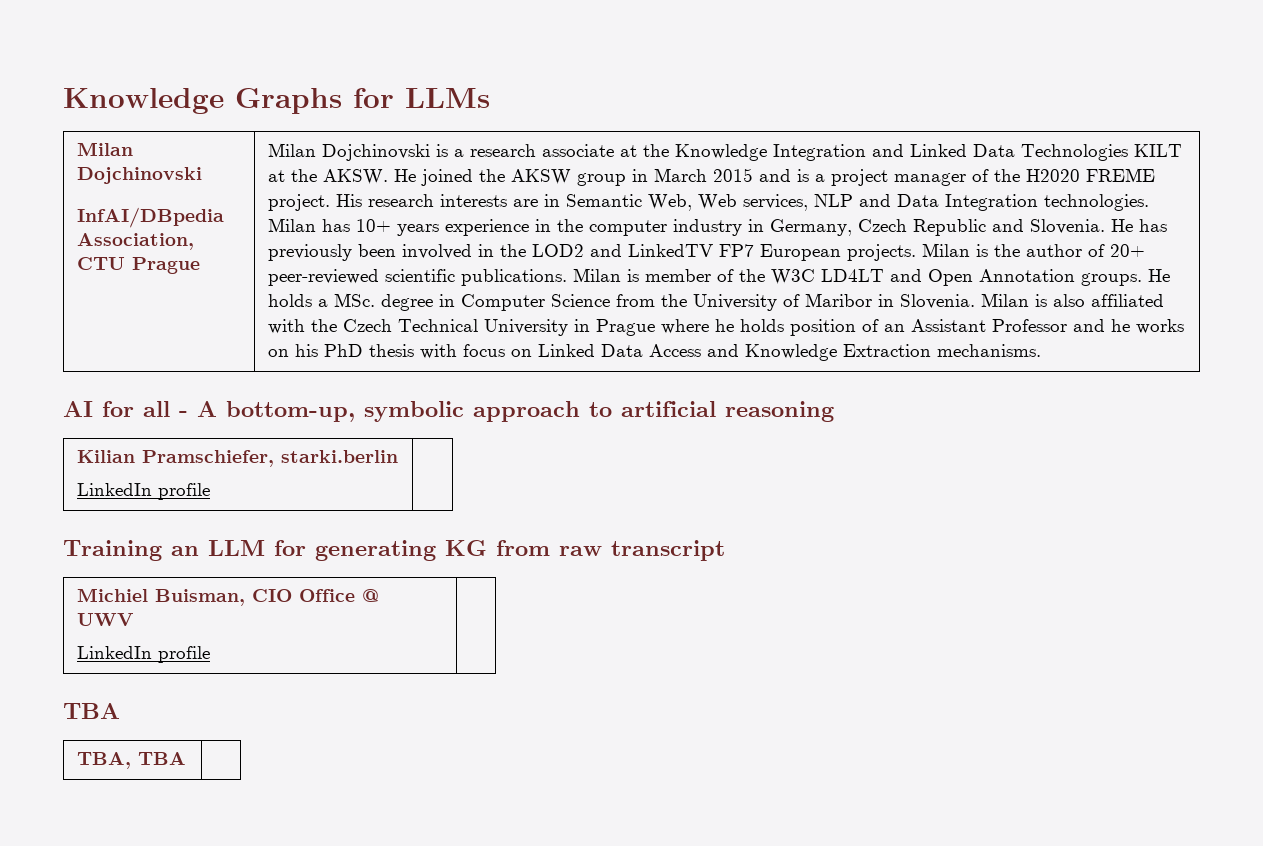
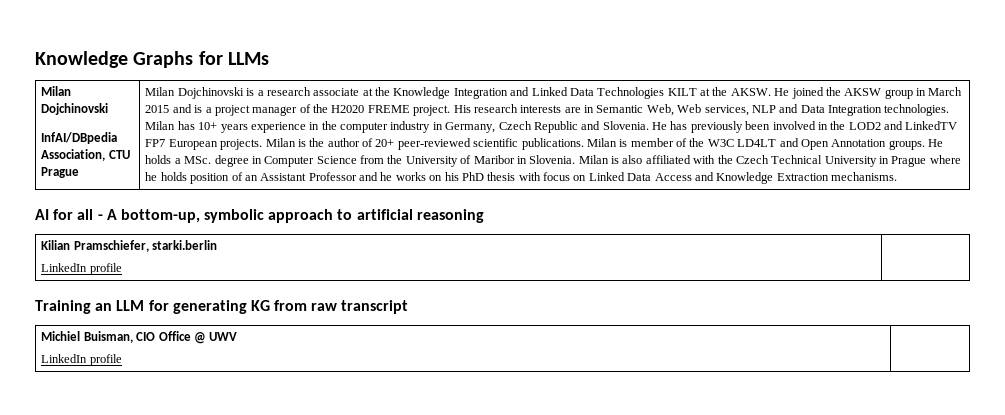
[63,703,120,719] [77,752,187,769] // TBA // TBA, TBA | -> (122, 360) none

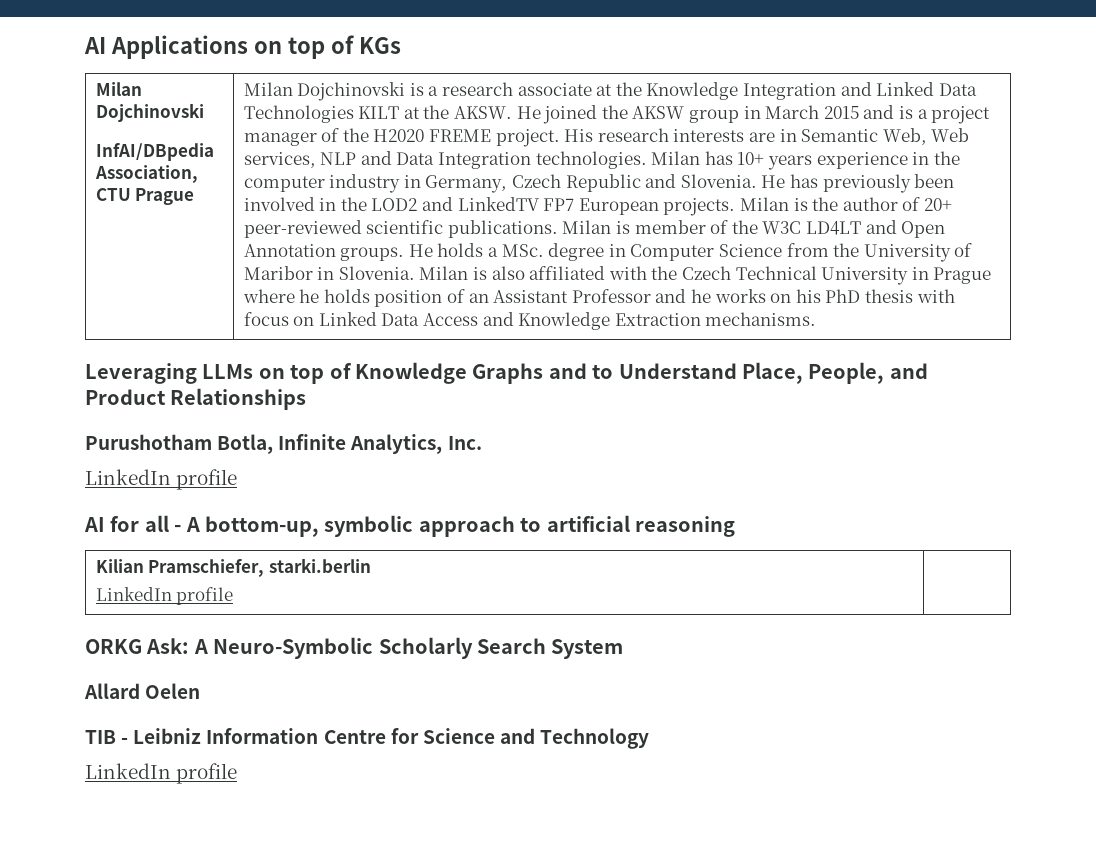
[35,51,269,68] Knowledge Graphs for LLMs -> [84,35,401,59] AI Applications on top of KGs
(898, 176) none -> [85,362,928,384] [85,388,307,410] [85,434,482,454] [85,469,238,490] // Leveraging LLMs on top of Knowledge Graphs and to Understand Place, People, and Product Relationships // Purushotham Botla, Infinite Analytics, Inc. // LinkedIn profile
[35,300,409,314] [41,331,238,344] [41,354,122,366] Training an LLM for generating KG from raw transcript // Michiel Buisman, CIO Office @ UWV // LinkedIn profile | -> [85,637,624,659] [84,683,201,699] [85,728,650,749] [85,763,238,784] ORKG Ask: A Neuro-Symbolic Scholarly Search System // Allard Oelen // TIB - Leibniz Information Centre for Science and Technology // LinkedIn profile

